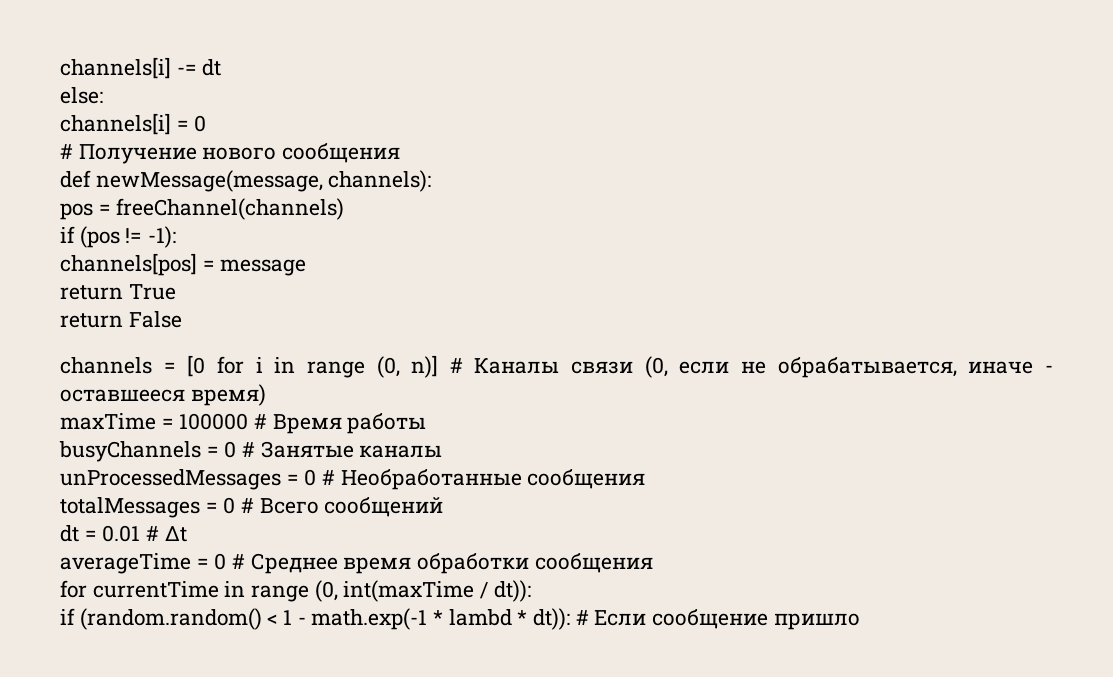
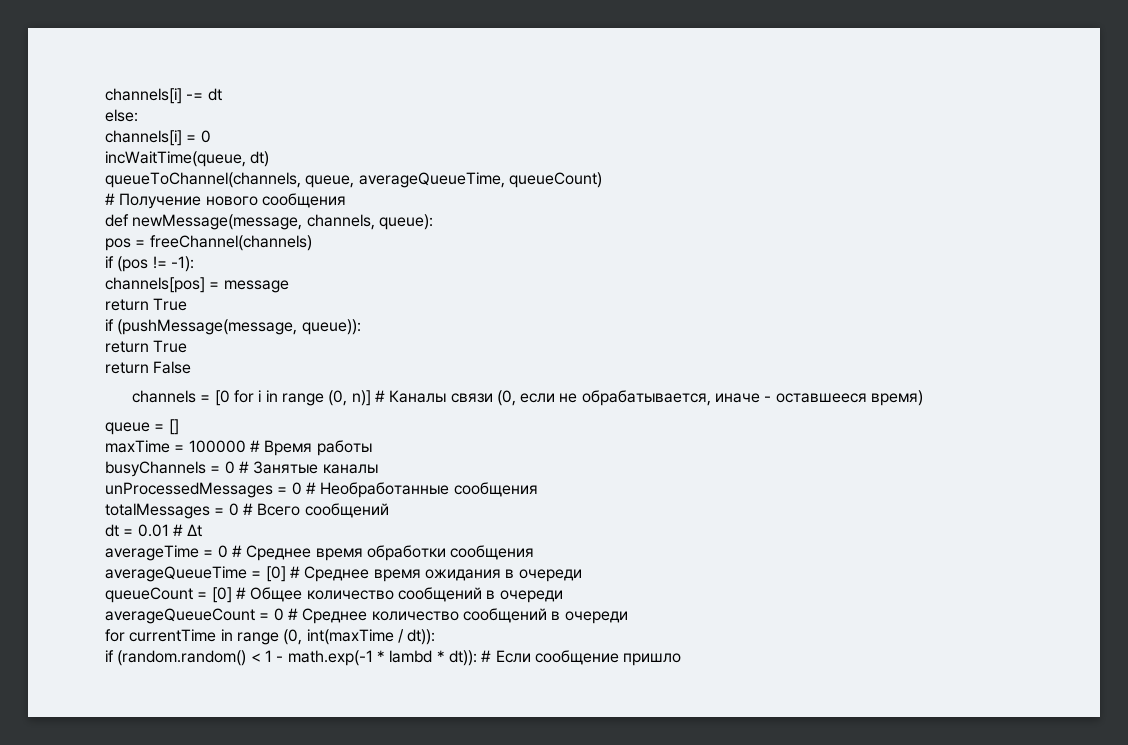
(207, 123) none -> [105,151,270,167] [105,172,602,188] // incWaitTime(queue, dt) // queueToChannel(channels, queue, averageQueueTime, queueCount)
[328,170,432,192] channels): -> [306,214,433,230] channels, queue):
(176, 292) none -> [105,319,361,335] [105,340,188,353] // if (pushMessage(message, queue)): // return True
(266, 395) none -> [105,419,179,435] // queue = []
(653, 563) none -> [105,566,582,582] [105,587,563,603] [105,608,628,624] // averageQueueTime = [0] # Среднее время ожидания в очереди // queueCount = [0] # Общее количество сообщений в очереди // averageQueueCount = 0 # Среднее количество сообщений в очереди

